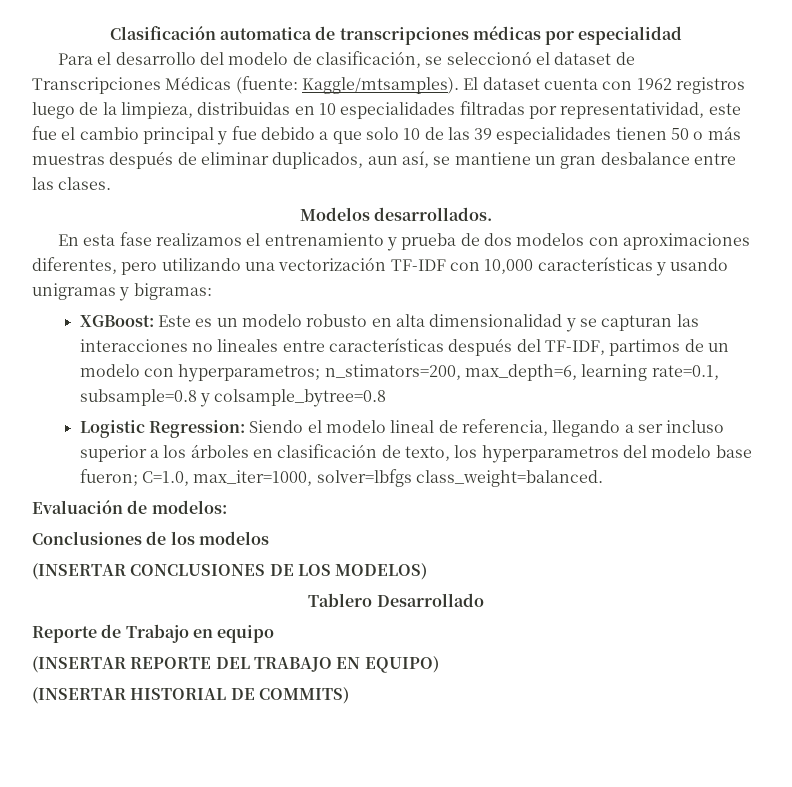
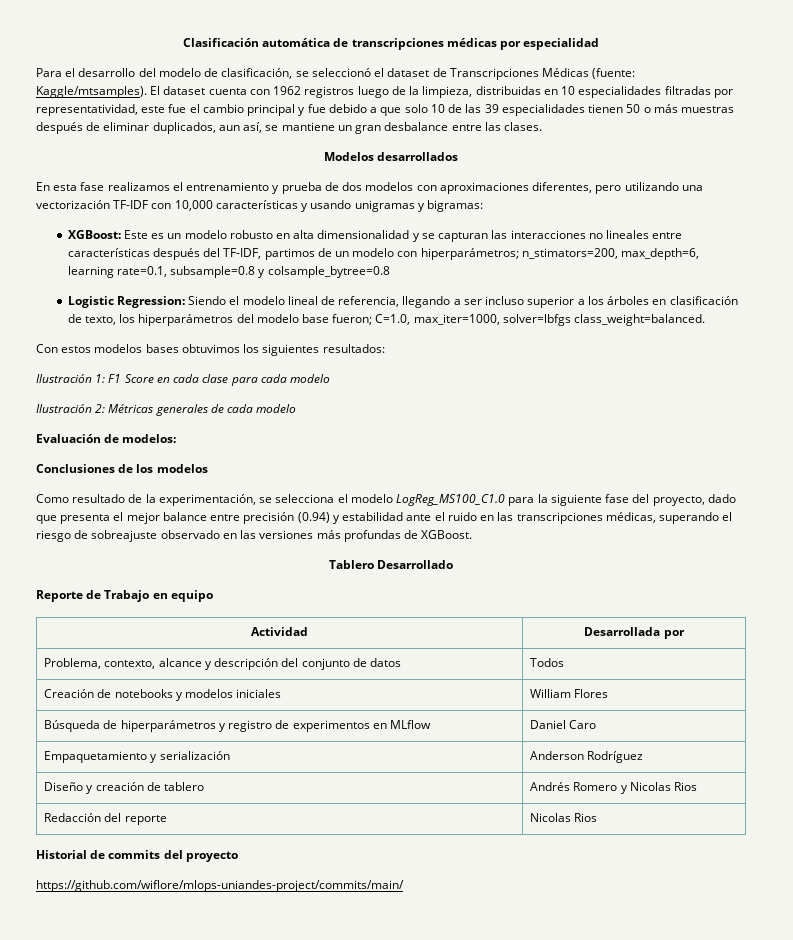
[219,27,312,40] automatica -> [262,38,331,47] automática
[374,207,493,221] desarrollados. -> [377,152,459,161] desarrollados
[178,364,321,382] hyperparametros; -> [420,248,519,260] hiperparámetros;
[481,445,619,463] hyperparametros -> [138,314,234,326] hiperparámetros
(604, 478) none -> [36,344,385,356] [36,374,331,386] [36,404,297,416] // Con estos modelos bases obtuvimos los siguientes resultados: // Ilustración 1: F1 Score en cada clase para cada modelo // Ilustración 2: Métricas generales de cada modelo
[32,563,428,580] (INSERTAR CONCLUSIONES DE LOS MODELOS) -> [36,494,736,506] [36,512,733,524] [36,530,473,542] Como resultado de la experimentación, se selecciona el modelo LogReg_MS100_C1.0 para la siguiente fase del proyecto, dado que presenta el mejor balance entre precisión (0.94) y estabilidad ante el ruido en las transcripciones médicas, superando el riesgo de sobreajuste observado en las versiones más profundas de XGBoost.
[32,656,439,673] [32,687,349,704] // (INSERTAR REPORTE DEL TRABAJO EN EQUIPO) // (INSERTAR HISTORIAL DE COMMITS) -> [251,627,308,636] [584,627,685,639] [44,658,402,670] [530,658,565,667] [44,689,282,701] [530,689,609,698] [44,720,432,732] [530,720,597,729] [44,751,230,763] [530,751,644,763] [44,782,205,794] [530,782,698,794] [44,813,167,825] [530,813,598,822] [36,850,238,862] [36,880,404,892] // Actividad | Desarrollada por // Problema, contexto, alcance y descripción del conjunto de datos | Todos // Creación de notebooks y modelos iniciales | William Flores // Búsqueda de hiperparámetros y registro de experimentos en MLflow | Daniel Caro // Empaquetamiento y serialización | Anderson Rodríguez // Diseño y creación de tablero | Andrés Romero y Nicolas Rios // Redacción del reporte | Nicolas Rios // Historial de commits del proyecto // https://github.com/wiflore/mlops-uniandes-project/commits/main/

